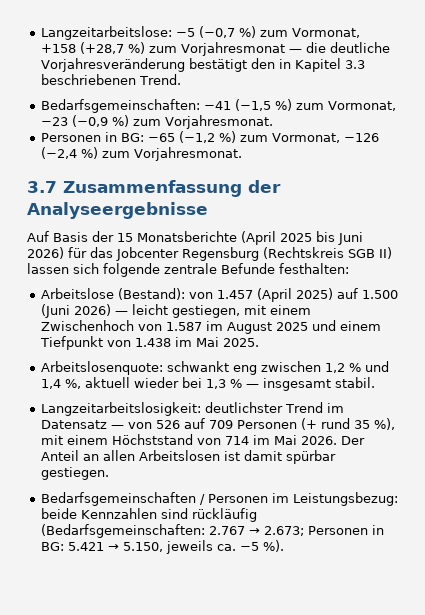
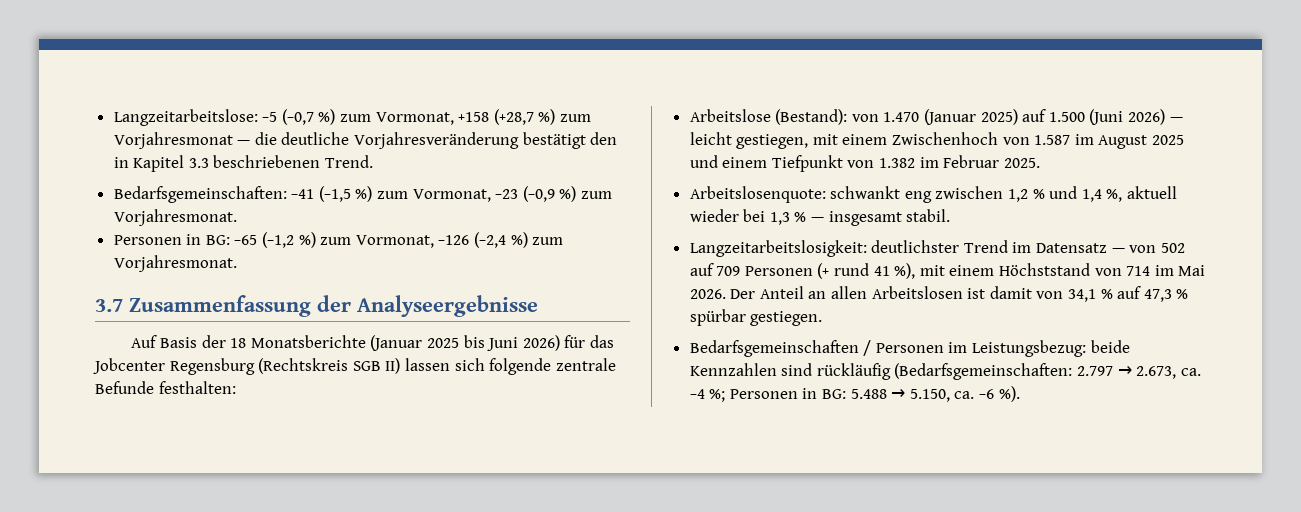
[117,231,276,245] 15 Monatsberichte (April -> [230,335,423,351] 18 Monatsberichte (Januar
[216,288,292,302] 1.457 (April -> [883,109,977,125] 1.470 (Januar
[134,337,219,347] 1.438 im Mai -> [879,155,1000,168] 1.382 im Februar
[155,420,180,429] 526 -> [1160,243,1185,253] 502
[353,420,370,429] 35 -> [873,266,890,276] 41
(282, 455) none -> [1036,286,1189,302] von 34,1 % auf 47,3 %
[208,525,384,536] [40,542,104,551] 2.767 → 2.673; Personen in BG: 5.421 -> [1077,366,1201,379] [689,388,887,402] 2.797 → 2.673, ca. −4 %; Personen in BG: 5.488
[165,540,259,554] jeweils ca. −5 -> [954,389,995,399] ca. −6

